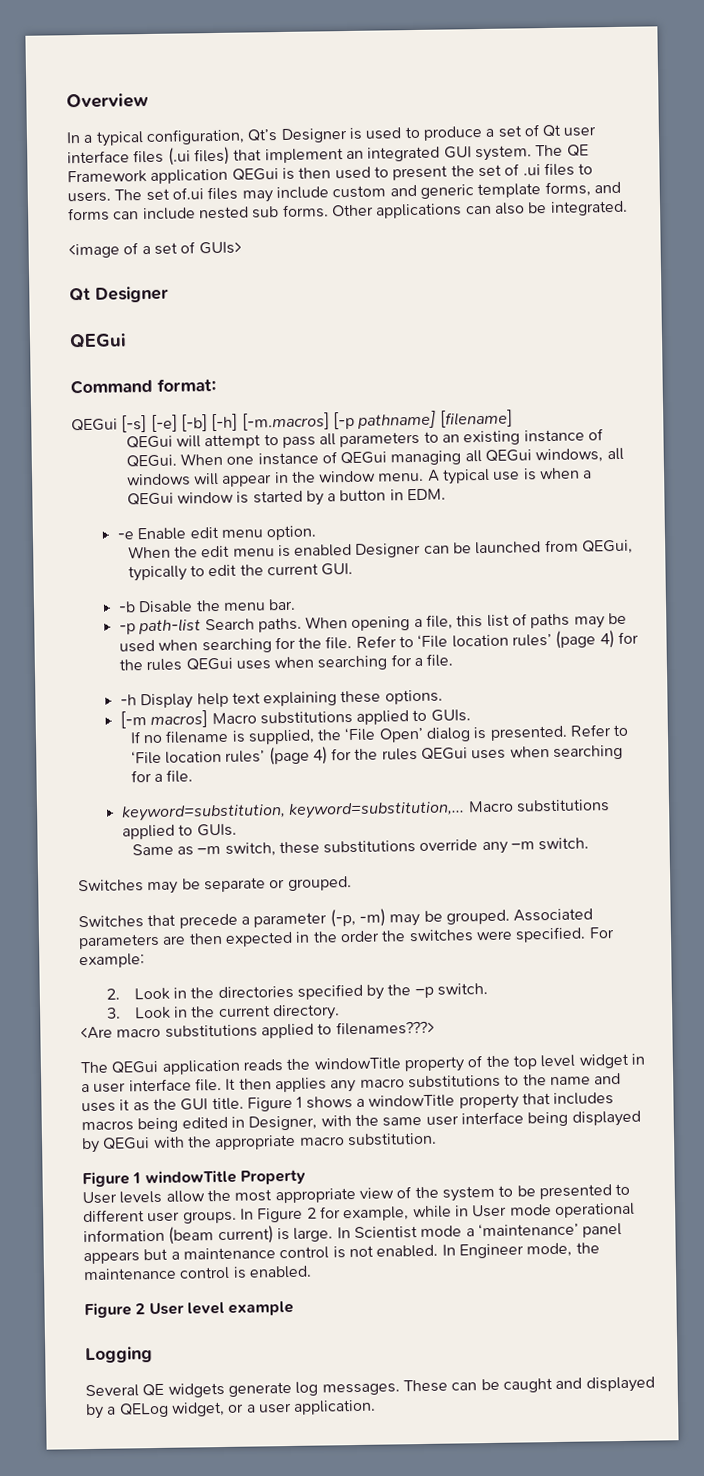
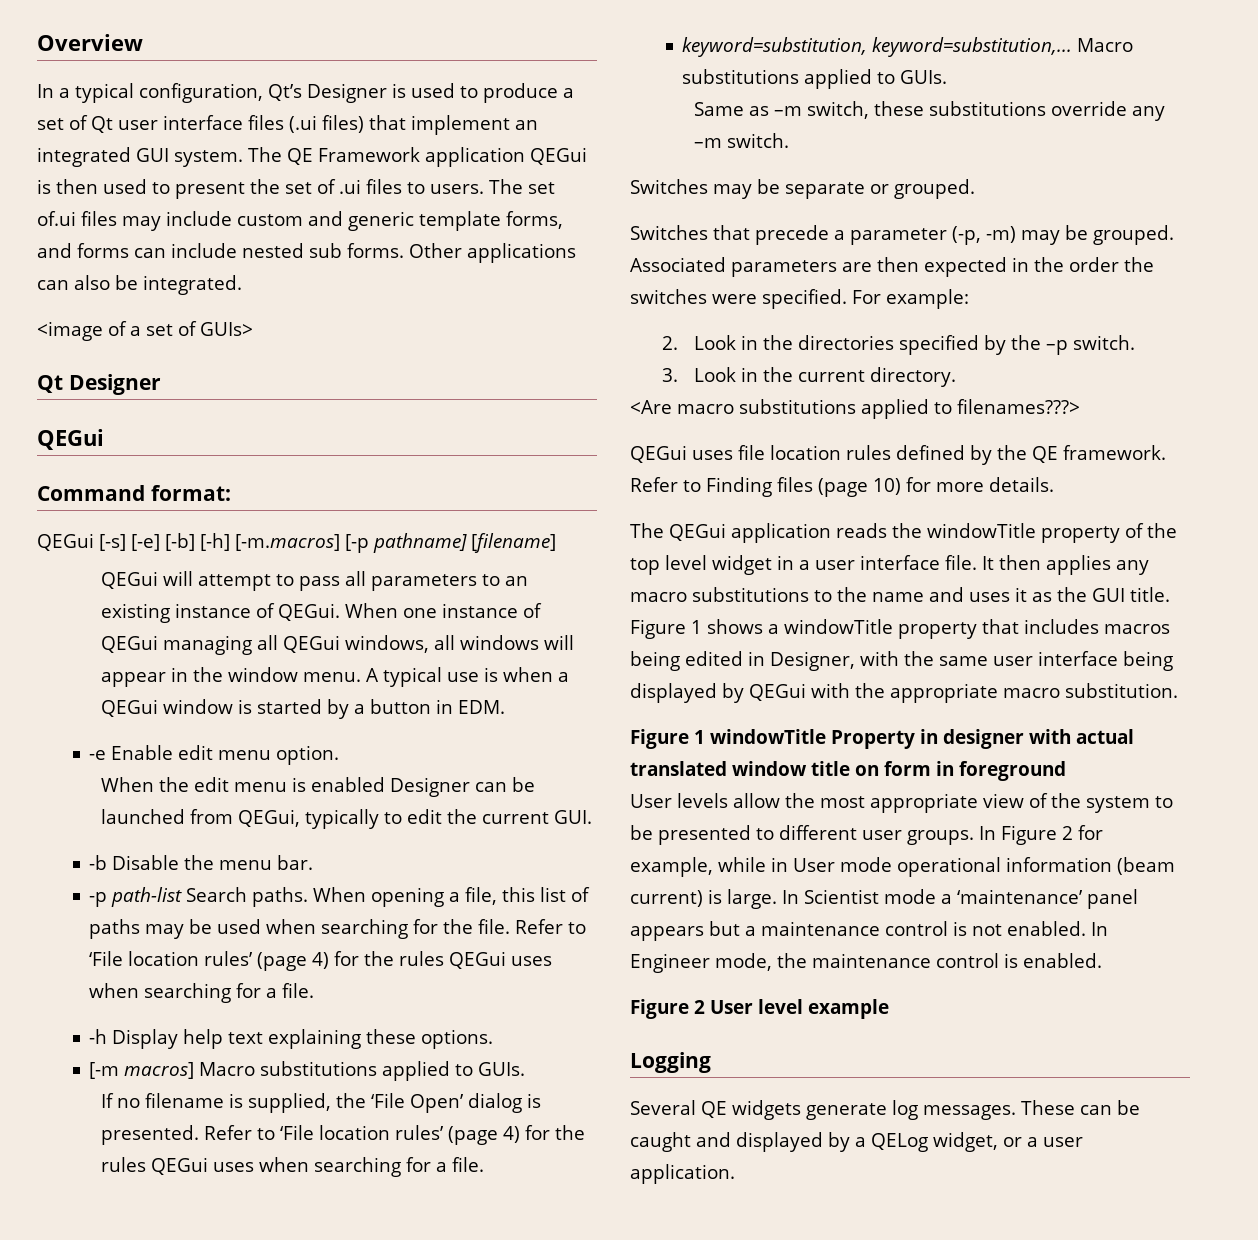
(435, 1028) none -> [630,445,1166,465] [630,477,1054,497] // QEGui uses file location rules defined by the QE framework. Refer to Finding files (page 10) for more details.
(306, 1177) none -> [920,729,1134,749] [630,761,1066,781] in designer with actual translated window title on form in foreground

